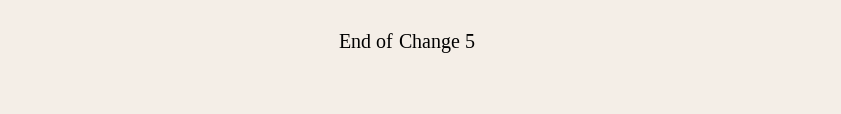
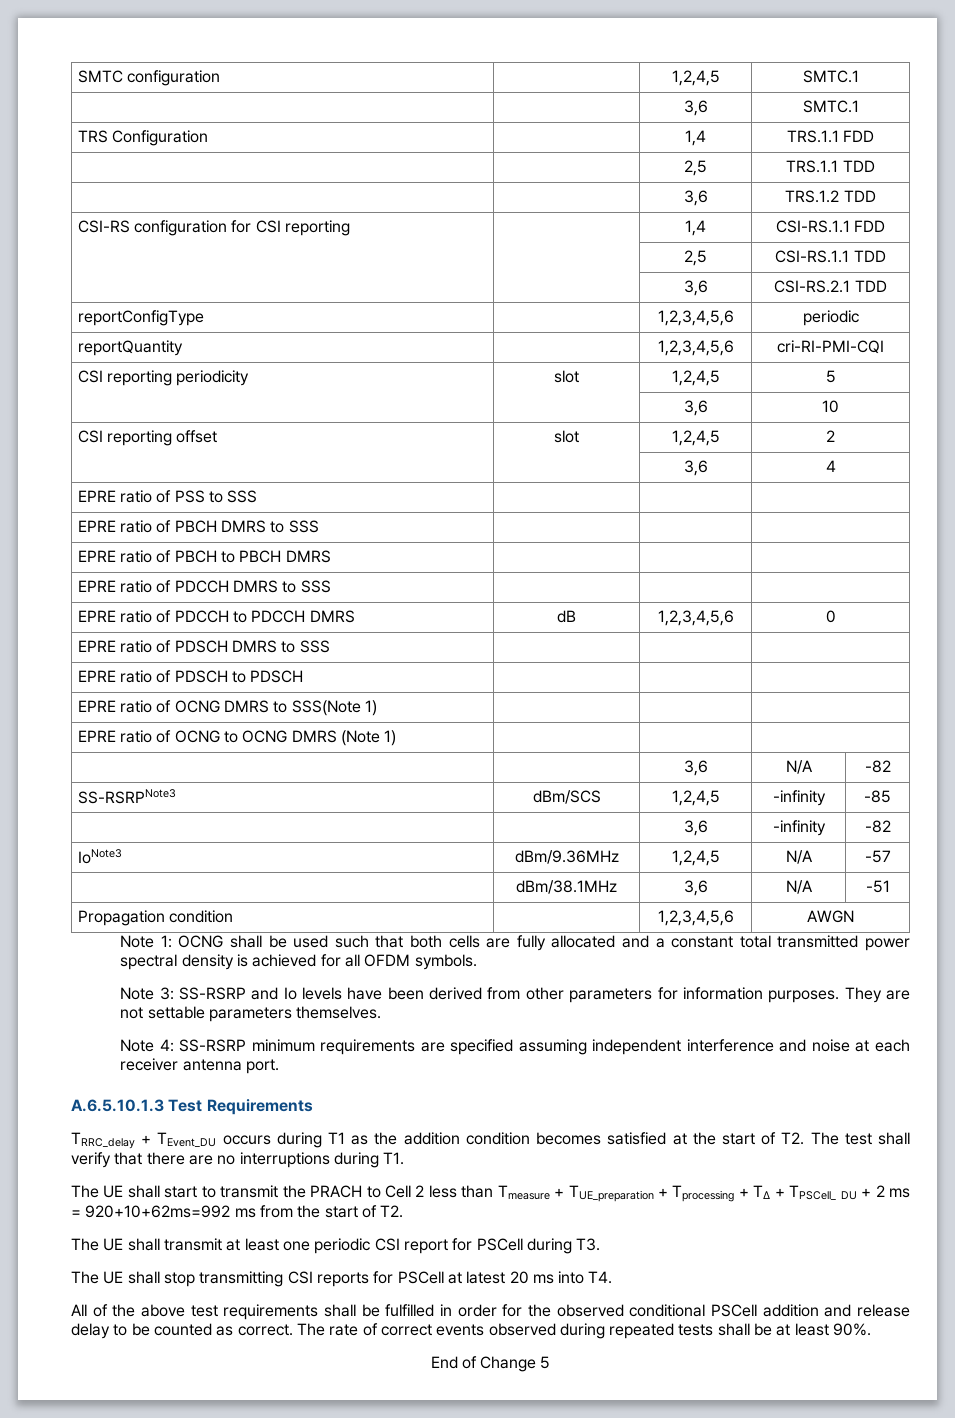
(338, 41) none -> [77,70,221,86] [671,70,720,86] [802,70,859,83] [683,100,708,116] [802,100,859,113] [77,130,209,146] [685,130,706,146] [786,130,875,143] [684,160,707,176] [786,160,875,173] [683,190,708,206] [785,190,876,203] [77,220,351,236] [685,220,706,236] [775,220,886,233] [684,250,707,266] [775,250,886,263] [683,280,708,296] [774,280,887,293] [77,310,204,326] [657,310,734,326] [802,310,859,326] [77,340,183,356] [657,340,734,356] [777,340,884,354] [77,370,250,386] [554,370,579,383] [671,370,720,386] [825,370,836,383] [683,400,708,416] [822,400,839,413] [77,430,218,446] [554,430,579,443] [671,430,720,446] [826,430,835,442] [683,460,708,476] [825,460,836,472] [77,490,258,503] [77,520,319,533] [77,550,331,563] [77,580,331,593] [77,610,355,623] [557,610,576,623] [657,610,734,626] [825,610,836,623] [77,640,330,653] [77,670,304,683] [77,700,378,716] [77,730,397,746] [683,760,708,776] [785,760,813,774] [864,760,891,773] [77,789,176,804] [532,790,601,804] [671,790,720,806] [772,790,826,806] [864,790,891,803] [683,820,708,836] [772,820,826,836] [864,820,891,833] [77,849,122,864] [514,850,619,864] [671,850,720,866] [785,850,813,864] [864,850,891,863] [516,880,617,894] [683,880,708,896] [785,880,813,894] [865,880,890,893] [77,910,234,926] [657,910,734,926] [807,910,854,923] [120,935,911,951] [120,954,477,970] [120,987,910,1003] [120,1006,382,1022] [120,1039,911,1055] [120,1058,279,1074] [71,1099,313,1115] [71,1132,911,1149] [71,1152,405,1168] [71,1185,911,1202] [71,1205,404,1218] [71,1238,601,1254] [71,1271,613,1287] [71,1304,910,1320] [71,1323,872,1339] SMTC configuration | | 1,2,4,5 | SMTC.1 // | | 3,6 | SMTC.1 // TRS Configuration | | 1,4 | TRS.1.1 FDD // | | 2,5 | TRS.1.1 TDD // | | 3,6 | TRS.1.2 TDD // CSI-RS configuration for CSI reporting | | 1,4 | CSI-RS.1.1 FDD // | | 2,5 | CSI-RS.1.1 TDD // | | 3,6 | CSI-RS.2.1 TDD // reportConfigType | | 1,2,3,4,5,6 | periodic // reportQuantity | | 1,2,3,4,5,6 | cri-RI-PMI-CQI // CSI reporting periodicity | slot | 1,2,4,5 | 5 // | | 3,6 | 10 // CSI reporting offset | slot | 1,2,4,5 | 2 // | | 3,6 | 4 // EPRE ratio of PSS to SSS | | | // EPRE ratio of PBCH DMRS to SSS | | | // EPRE ratio of PBCH to PBCH DMRS | | | // EPRE ratio of PDCCH DMRS to SSS | | | // EPRE ratio of PDCCH to PDCCH DMRS | dB | 1,2,3,4,5,6 | 0 // EPRE ratio of PDSCH DMRS to SSS | | | // EPRE ratio of PDSCH to PDSCH | | | // EPRE ratio of OCNG DMRS to SSS(Note 1) | | | // EPRE ratio of OCNG to OCNG DMRS (Note 1) | | | // | | 3,6 | N/A | -82 // SS-RSRPNote3 | dBm/SCS | 1,2,4,5 | -infinity | -85 // | | 3,6 | -infinity | -82 // IoNote3 | dBm/9.36MHz | 1,2,4,5 | N/A | -57 // | dBm/38.1MHz | 3,6 | N/A | -51 // Propagation condition | | 1,2,3,4,5,6 | AWGN // Note 1: OCNG shall be used such that both cells are fully allocated and a constant total transmitted power spectral density is achieved for all OFDM symbols. // Note 3: SS-RSRP and Io levels have been derived from other parameters for information purposes. They are not settable parameters themselves. // Note 4: SS-RSRP minimum requirements are specified assuming independent interference and noise at each receiver antenna port. // A.6.5.10.1.3 Test Requirements // TRRC_delay + TEvent_DU occurs during T1 as the addition condition becomes satisfied at the start of T2. The test shall verify that there are no interruptions during T1. // The UE shall start to transmit the PRACH to Cell 2 less than Tmeasure + TUE_preparation + Tprocessing + T∆ + TPSCell_ DU + 2 ms = 920+10+62ms=992 ms from the start of T2. // The UE shall transmit at least one periodic CSI report for PSCell during T3. // The UE shall stop transmitting CSI reports for PSCell at latest 20 ms into T4. // All of the above test requirements shall be fulfilled in order for the observed conditional PSCell addition and release delay to be counted as correct. The rate of correct events observed during repeated tests shall be at least 90%. //

